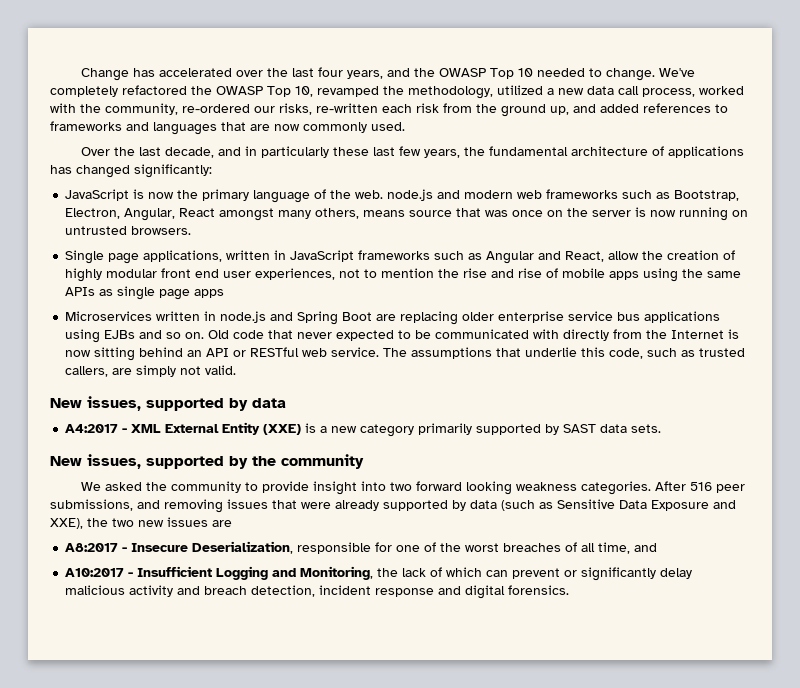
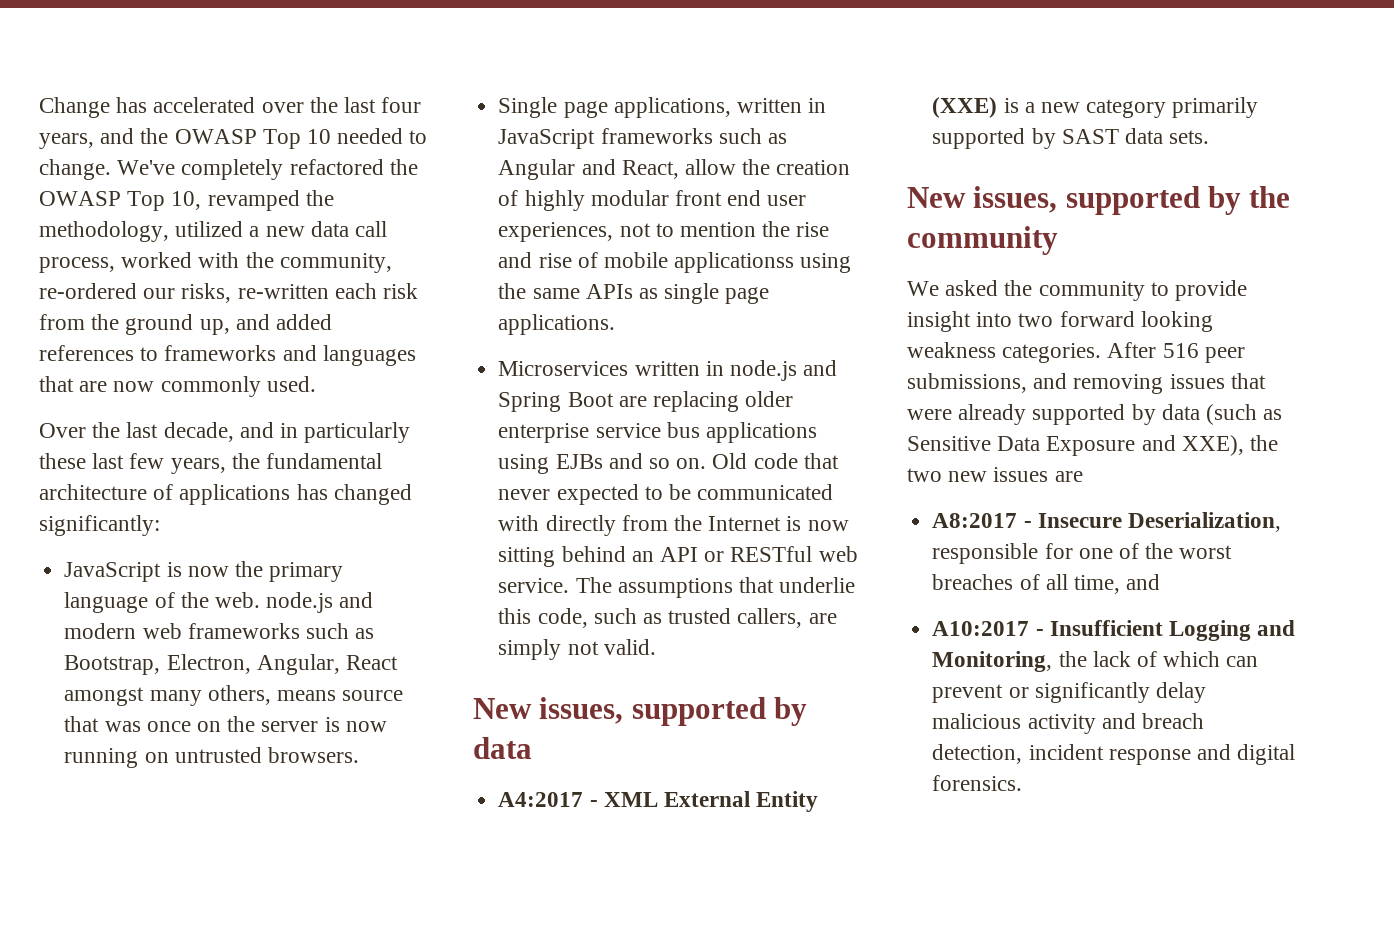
[609,271,640,280] apps -> [674,252,795,273] applicationss
[194,289,225,298] apps -> [498,314,616,335] applications.

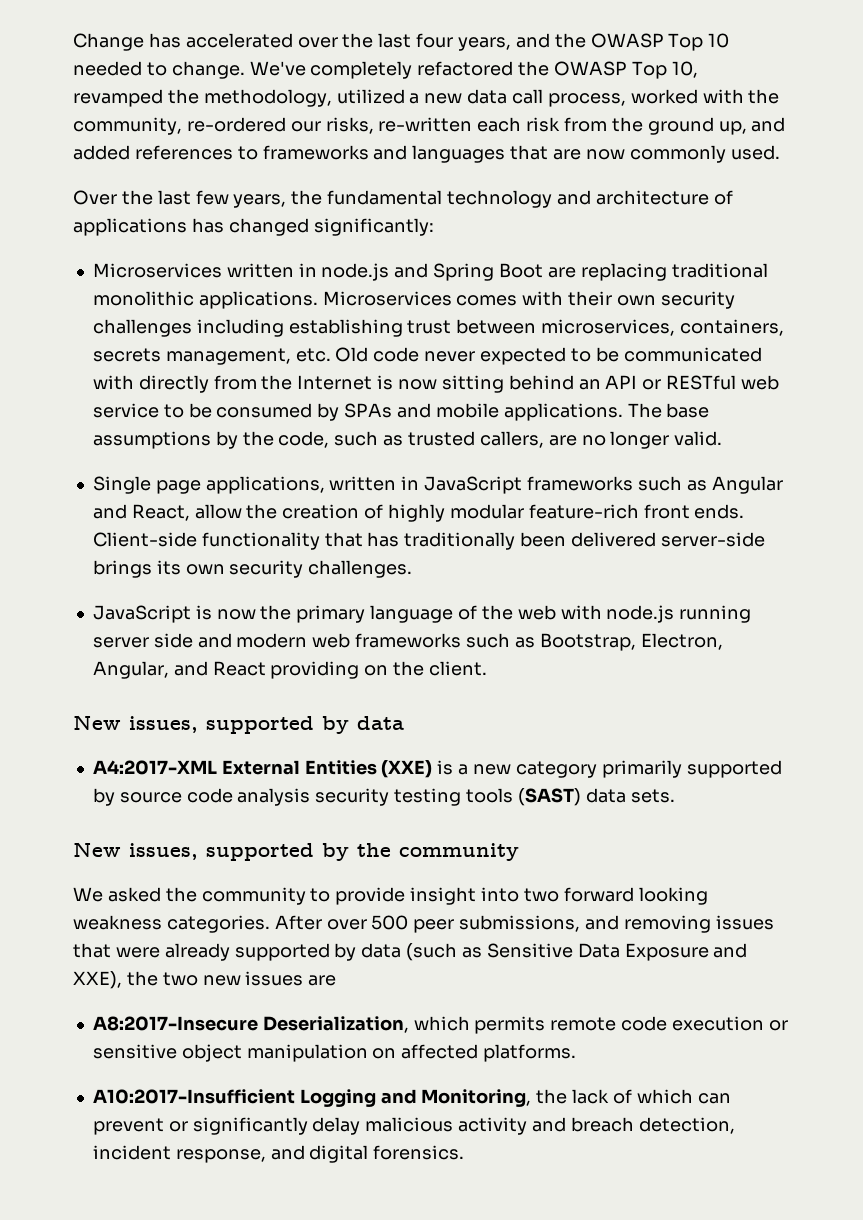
[163,422,411,443] [39,453,125,469] decade, and in particularly these last -> (191, 197) none
(383, 461) none -> [447,190,591,208] technology and
[64,561,344,582] [64,592,374,613] [64,623,375,639] [64,654,398,675] [64,685,404,706] [64,716,387,732] [64,747,359,768] JavaScript is now the primary language of the web. node.js and modern web frameworks such as Bootstrap, Electron, Angular, React amongst many others, means source that was once on the server is now running on untrusted browsers. -> [92,263,768,281] [92,291,735,309] [92,319,784,337] [92,347,762,365] [92,375,779,393] [92,403,710,421] [92,431,723,449] Microservices written in node.js and Spring Boot are replacing traditional monolithic applications. Microservices comes with their own security challenges including establishing trust between microservices, containers, secrets management, etc. Old code never expected to be communicated with directly from the Internet is now sitting behind an API or RESTful web service to be consumed by SPAs and mobile applications. The base assumptions by the code, such as trusted callers, are no longer valid.
[674,190,807,206] [498,221,830,242] [498,252,852,273] [498,283,770,304] [498,314,616,335] [498,360,838,381] [498,391,794,412] [498,422,817,443] [498,453,839,474] [498,484,834,505] [498,515,849,536] [498,546,858,567] [498,577,856,598] [498,608,837,628] [498,639,656,660] front end user experiences, not to mention the rise and rise of mobile applicationss using the same APIs as single page applications. // Microservices written in node.js and Spring Boot are replacing older enterprise service bus applications using EJBs and so on. Old code that never expected to be communicated with directly from the Internet is now sitting behind an API or RESTful web service. The assumptions that underlie this code, such as trusted callers, are simply not valid. -> [528,504,745,519] [92,532,765,550] [92,560,413,578] [92,605,752,623] [92,633,723,651] [92,661,487,679] feature-rich front ends. Client-side functionality that has traditionally been delivered server-side brings its own security challenges. // JavaScript is now the primary language of the web with node.js running server side and modern web frameworks such as Bootstrap, Electron, Angular, and React providing on the client.
[498,791,819,812] A4:2017 - XML External Entity -> [92,760,377,775] A4:2017-XML External Entities
[1061,129,1119,144] SAST -> [119,788,581,806] source code analysis security testing tools (SAST)
[1162,343,1199,358] 516 -> [326,915,409,930] over 500
[932,512,1281,532] [932,543,1233,564] [932,574,1161,594] [932,620,1163,636] A8:2017 - Insecure Deserialization, responsible for one of the worst breaches of all time, and // A10:2017 - Insufficient -> [92,1016,788,1034] [92,1044,577,1062] [92,1089,295,1104] A8:2017-Insecure Deserialization, which permits remote code execution or sensitive object manipulation on affected platforms. // A10:2017-Insufficient
[1108,749,1191,765] response -> [175,1149,266,1163] response,

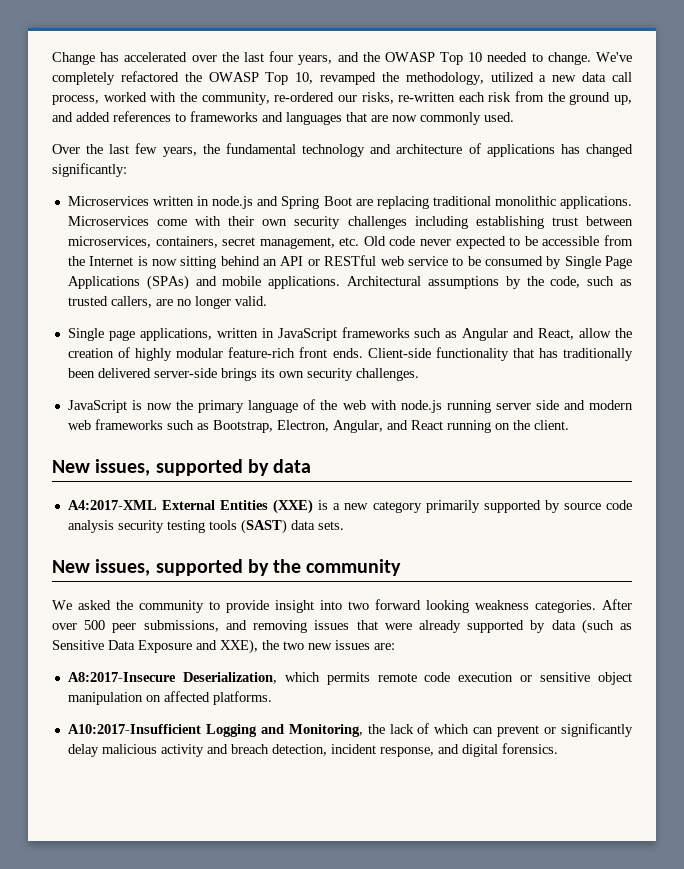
[456,295,518,306] comes -> [157,219,188,226] come
[92,348,161,362] secrets -> [222,237,256,246] secret
[623,347,762,362] [92,375,209,393] communicated with directly -> [542,236,600,246] accessible
[344,403,393,418] SPAs -> [564,256,633,269] [67,275,189,290] Single Page Applications (SPAs)
[627,403,710,418] The base -> [347,276,422,286] Architectural
[270,661,360,679] providing -> [446,420,491,433] running
[308,975,337,986] are -> [374,643,395,650] are:

